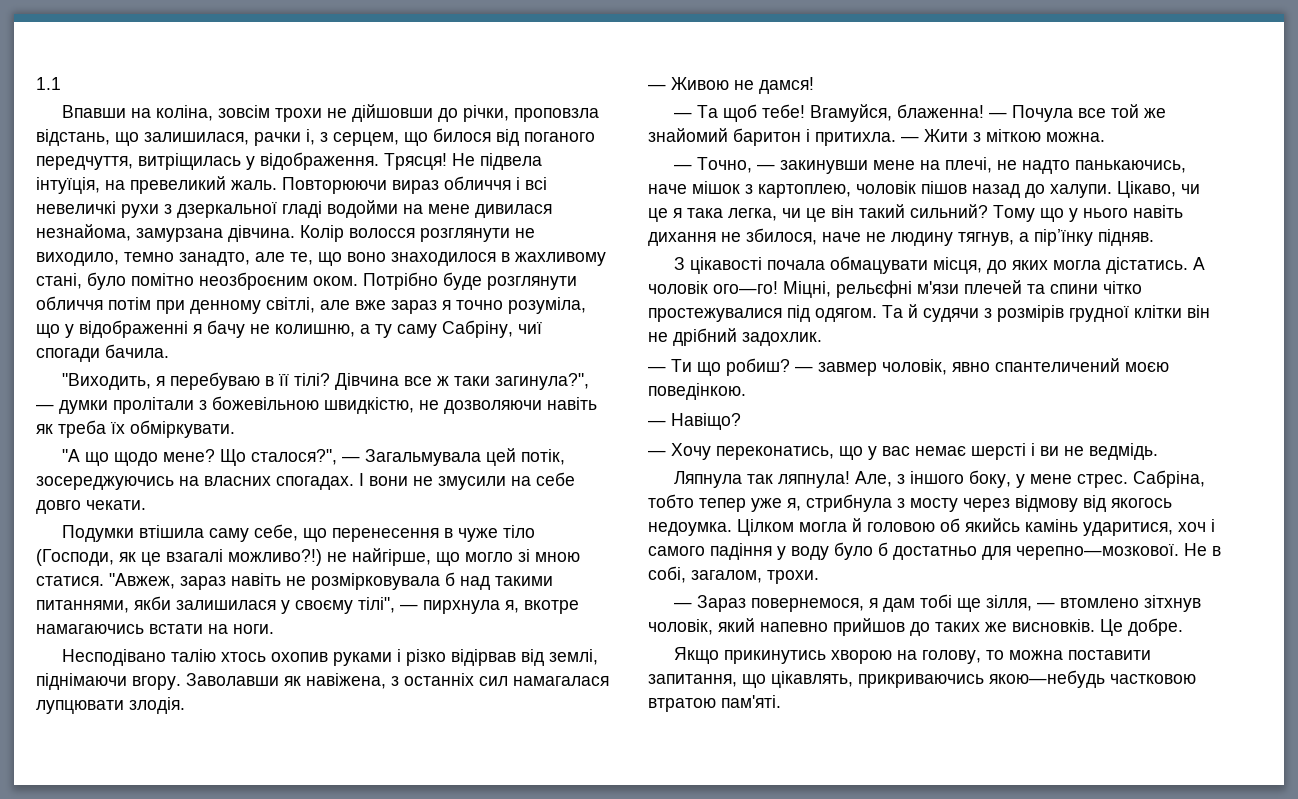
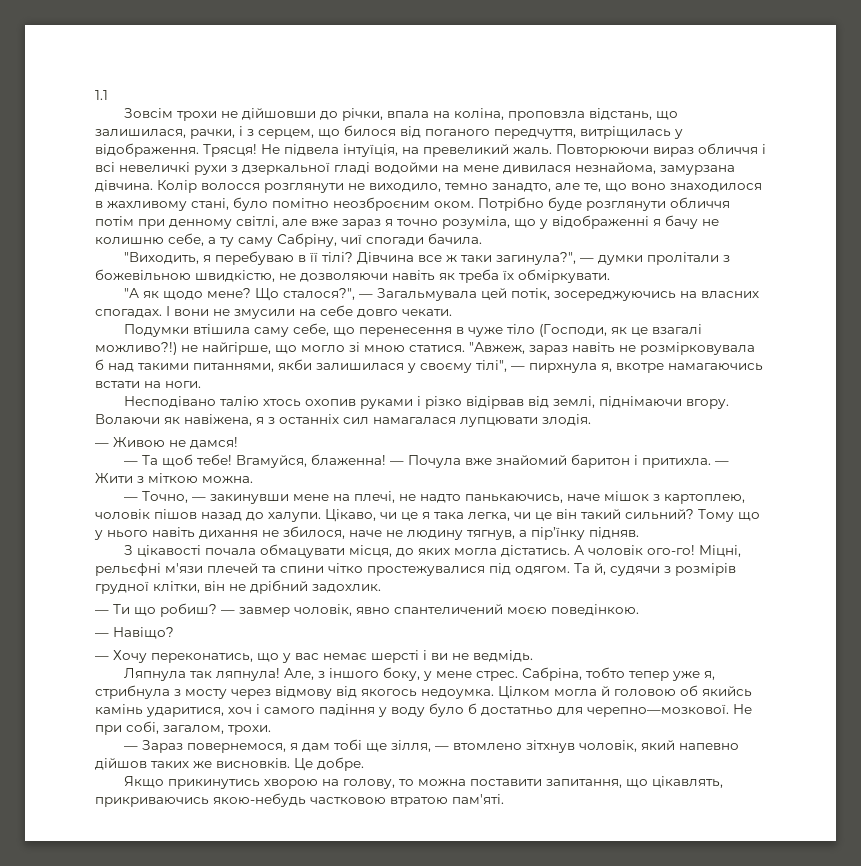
[61,105,270,121] Впавши на коліна, зовсім -> [124,108,174,118] Зовсім
(509, 113) none -> [387,108,505,120] впала на коліна,
[254,129,315,146] рачки і, -> [190,126,243,139] рачки, і
[275,324,355,337] колишню, -> [95,233,204,246] колишню себе,
[84,452,109,466] що -> [143,291,160,298] як
[186,673,279,686] Заволавши -> [95,414,160,424] Волаючи
(386, 681) none -> [256,417,264,424] я
[1077,104,1166,118] все той же -> [465,458,493,465] вже
[713,281,778,294] ого—го! -> [647,545,696,555] ого-го!
[908,304,918,318] й -> [594,563,606,575] й,
[1134,305,1182,318] клітки -> [153,581,200,593] клітки,
[1212,546,1221,556] в -> [95,725,122,735] при
[833,618,930,636] прийшов до -> [95,758,147,770] дійшов
[989,670,1105,688] якою—небудь -> [213,793,306,807] якою-небудь

